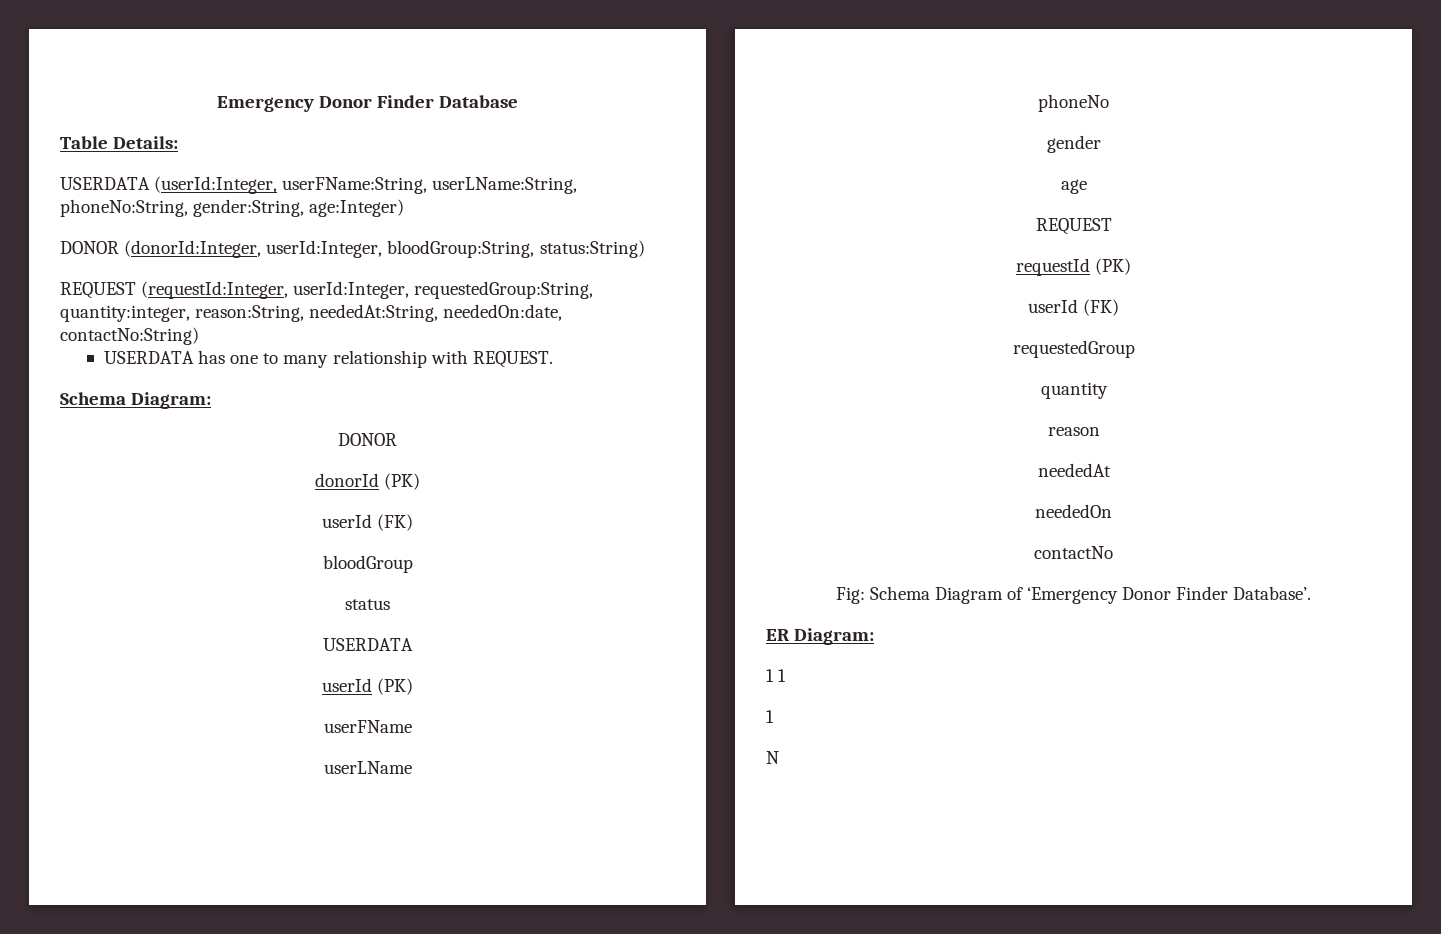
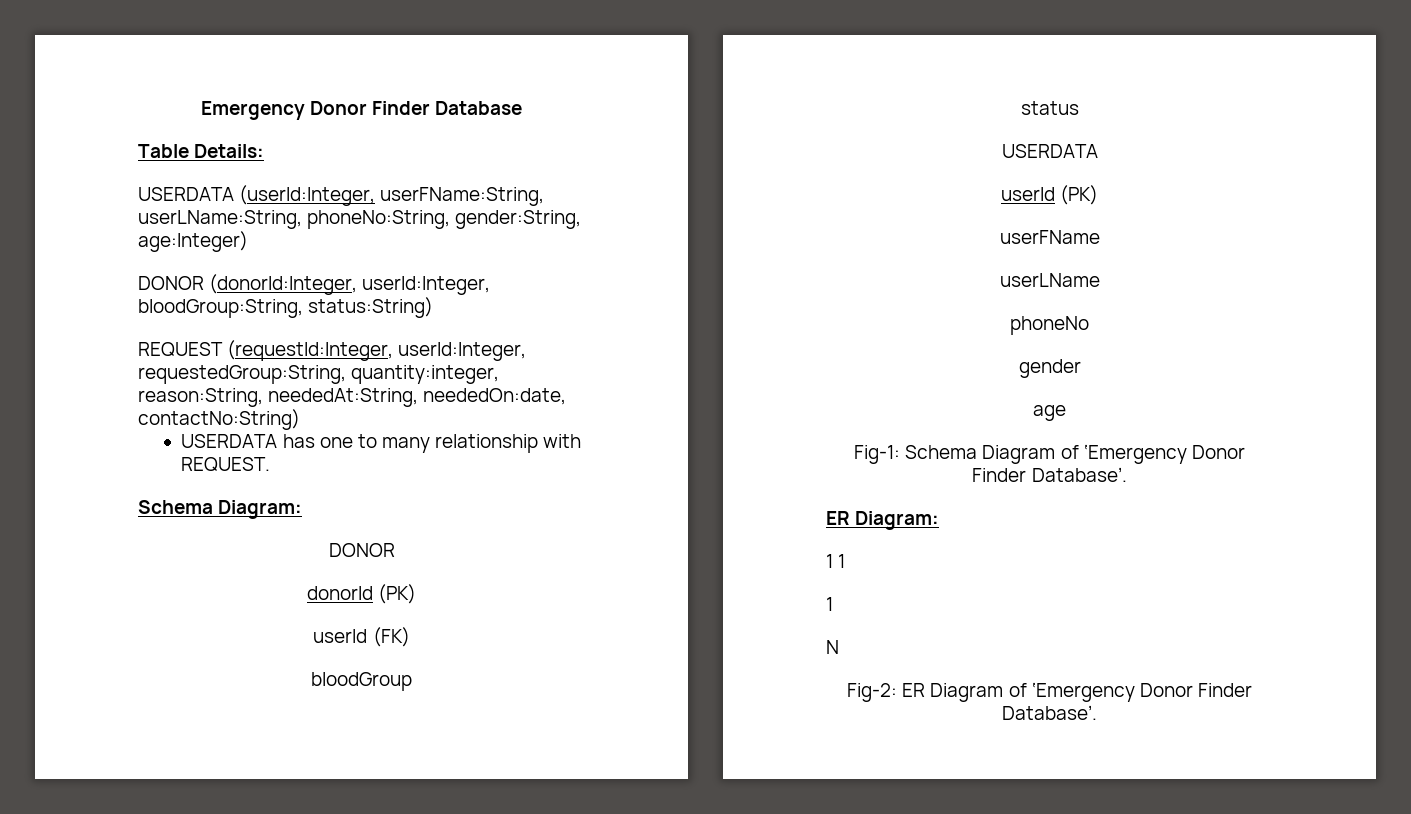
[1035,218,1112,235] [1015,258,1132,276] [1027,299,1120,316] [1012,340,1135,358] [1040,382,1108,399] [1047,427,1100,436] [1037,463,1111,477] [1035,504,1112,518] [1034,546,1113,559] [835,587,865,604] REQUEST // requestId (PK) // userId (FK) // requestedGroup // quantity // reason // neededAt // neededOn // contactNo // Fig: -> [854,445,901,464] Fig-1:
(779, 757) none -> [847,682,1252,702] [1002,705,1097,720] // Fig-2: ER Diagram of ‘Emergency Donor Finder Database’.

